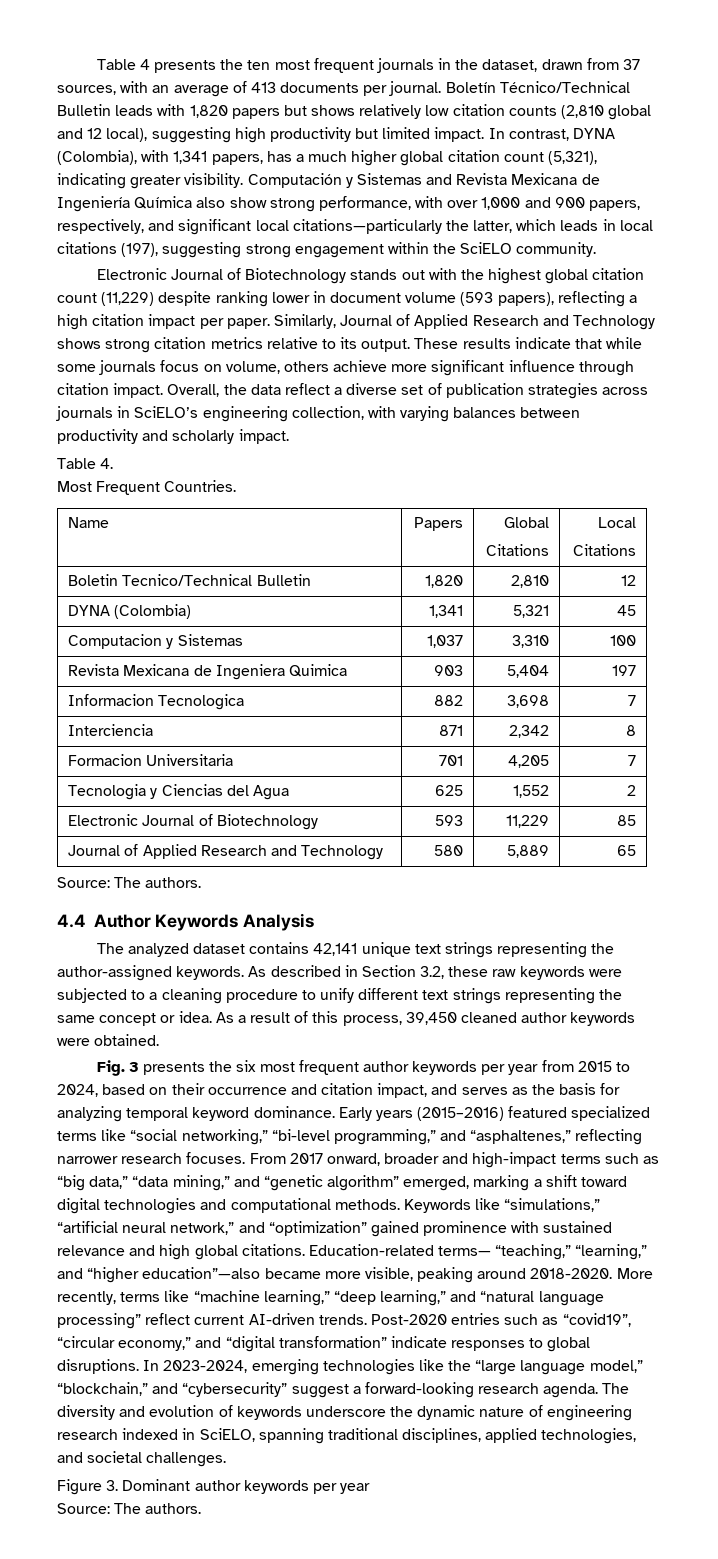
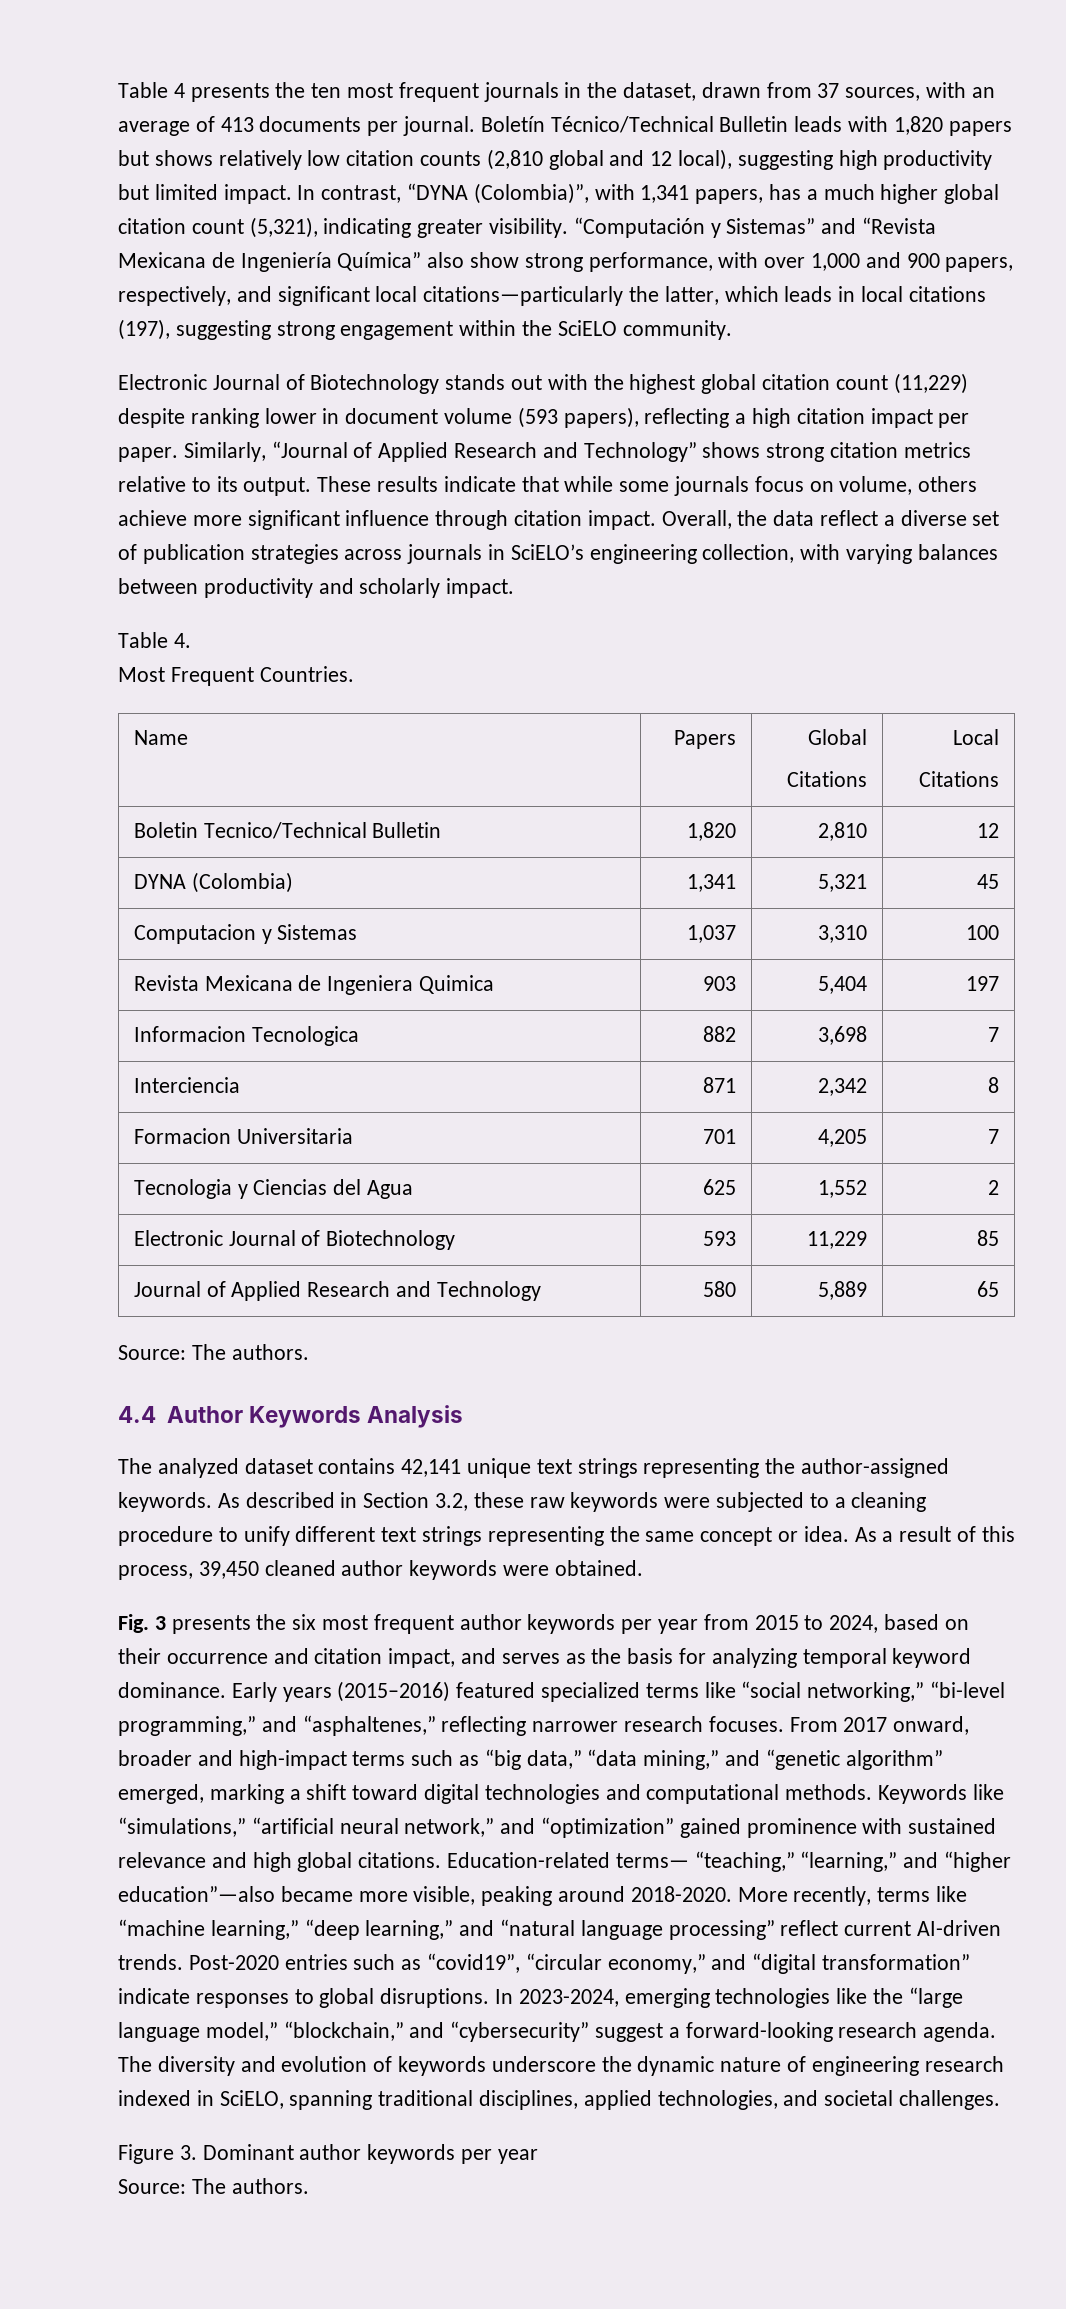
[573,128,616,139] [57,150,137,165] DYNA (Colombia), -> [407,183,589,204] “DYNA (Colombia)”,
[247,173,508,188] Computación y Sistemas and Revista -> [573,217,937,238] “Computación y Sistemas” and “Revista
[134,196,193,209] Química -> [337,252,422,271] Química”
[340,314,656,330] Journal of Applied Research and Technology -> [271,441,697,462] “Journal of Applied Research and Technology”

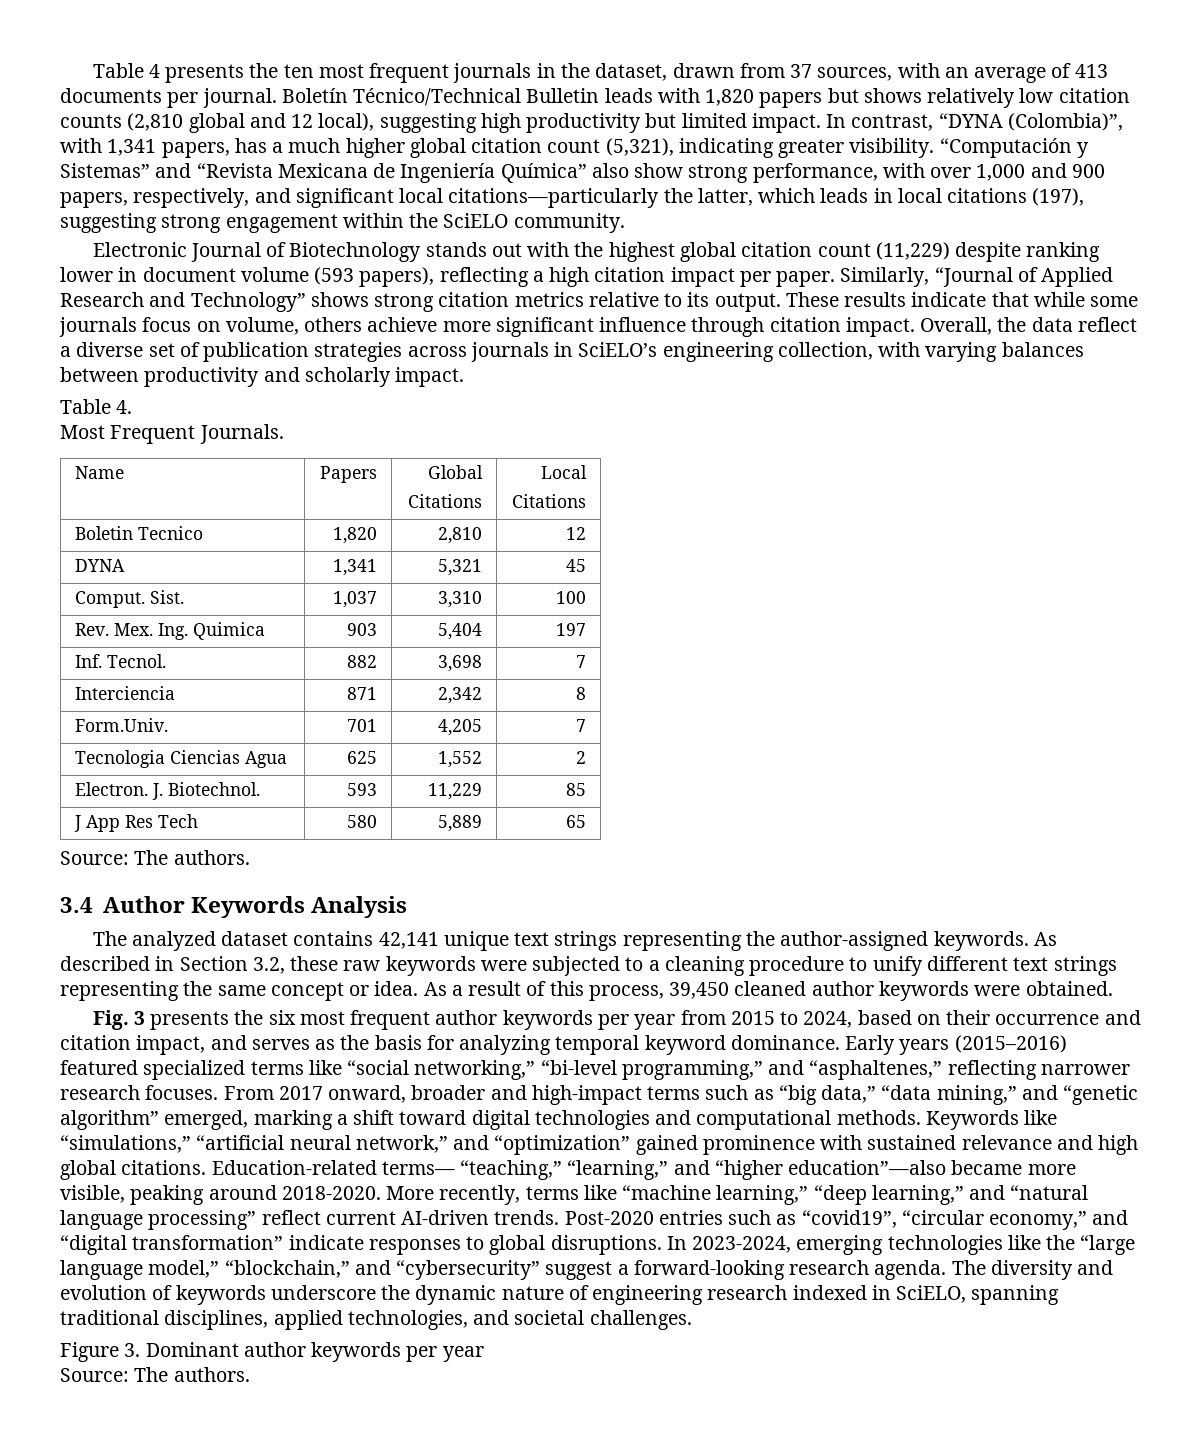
[259,666,354,682] Countries. -> [199,424,284,444] Journals.
[203,822,442,839] Tecnico/Technical Bulletin -> [137,526,203,540] Tecnico
[191,872,293,893] (Colombia) -> (125, 565) none
[133,924,358,944] Computacion y Sistemas -> [74,590,184,608] Comput. Sist.
[133,975,414,995] Revista Mexicana de Ingeniera -> [74,623,188,640] Rev. Mex. Ing.
[133,1026,359,1046] Informacion Tecnologica -> [74,654,166,668] Inf. Tecnol.
[133,1128,353,1144] Formacion Universitaria -> [74,718,168,732] Form.Univ.
[237,1179,362,1199] y Ciencias del -> [169,750,240,764] Ciencias
[133,1230,456,1250] Electronic Journal of Biotechnology -> [74,782,260,800] Electron. J. Biotechnol.
[133,1281,541,1301] Journal of Applied Research and Technology -> [73,814,198,832] J App Res Tech
[118,1406,156,1423] 4.4 -> [60,897,93,913] 3.4

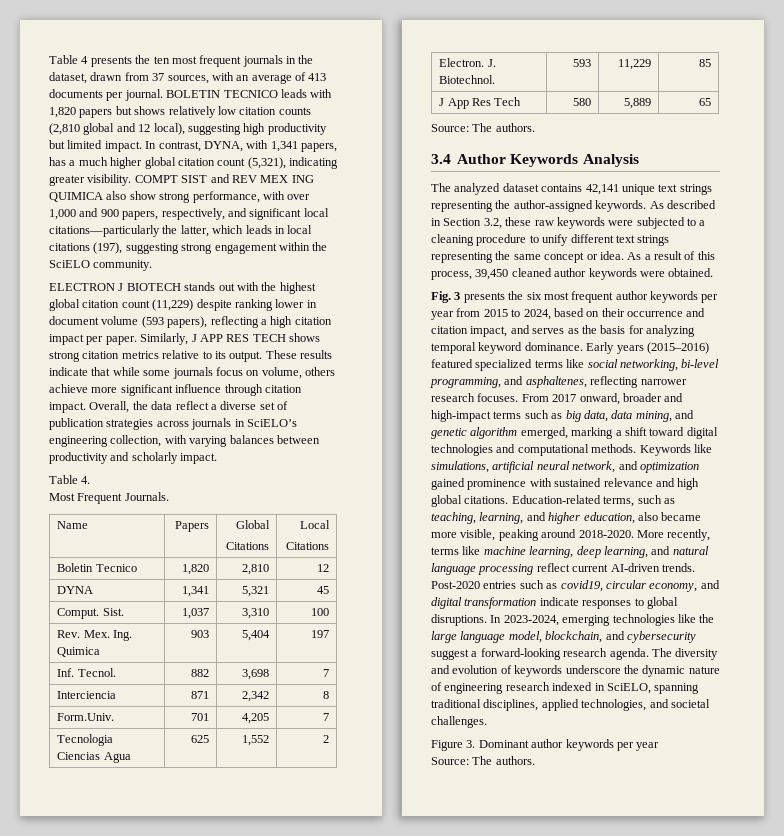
[281,88,600,106] Boletín Técnico/Technical Bulletin -> [166,90,278,98] BOLETIN TECNICO
[938,113,1123,131] “DYNA (Colombia)”, -> [203,141,243,152] DYNA,
[939,138,1089,158] [60,163,587,183] “Computación y Sistemas” and “Revista Mexicana de Ingeniería Química” -> [134,174,314,183] [49,192,103,202] COMPT SIST and REV MEX ING QUIMICA
[92,242,422,262] Electronic Journal of Biotechnology -> [49,283,181,291] ELECTRON J BIOTECH
[934,267,1114,287] [60,292,306,312] “Journal of Applied Research and Technology” -> [191,334,286,342] J APP RES TECH
[347,1060,943,1080] “social networking,” “bi-level programming,” and “asphaltenes,” -> [587,359,720,371] [430,376,587,388] social networking, bi-level programming, and asphaltenes,
[778,1085,1139,1105] [60,1110,159,1130] “big data,” “data mining,” and “genetic algorithm” -> [565,410,694,422] [431,427,518,439] big data, data mining, and genetic algorithm
[60,1135,631,1155] “simulations,” “artificial neural network,” and “optimization” -> [431,461,699,473] simulations, artificial neural network, and optimization
[381,1160,947,1180] terms— “teaching,” “learning,” and “higher education”—also -> [603,495,675,507] [431,512,658,524] terms, such as teaching, learning, and higher education, also
[622,1185,1089,1205] [60,1210,257,1230] “machine learning,” “deep learning,” and “natural language processing” -> [483,546,709,558] [431,563,534,575] machine learning, deep learning, and natural language processing
[801,1210,1129,1230] [60,1235,284,1255] “covid19”, “circular economy,” and “digital transformation” -> [560,580,720,592] [431,597,537,609] covid19, circular economy, and digital transformation
[1080,1235,1136,1255] [60,1260,541,1280] “large language model,” “blockchain,” and “cybersecurity” -> [431,631,696,643] large language model, blockchain, and cybersecurity

